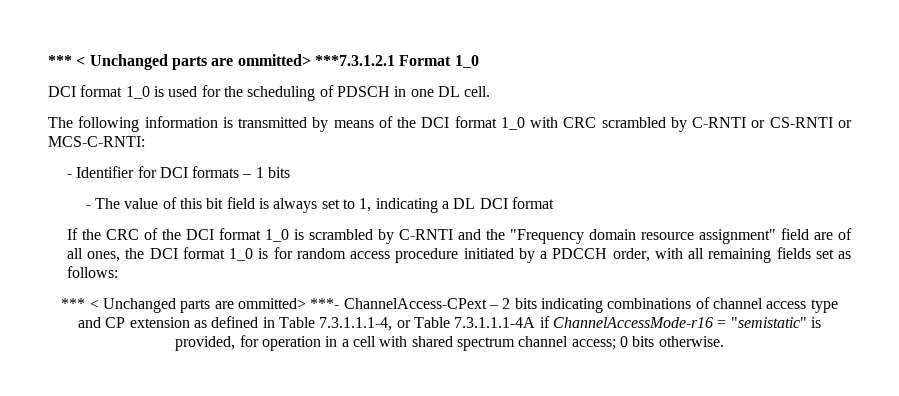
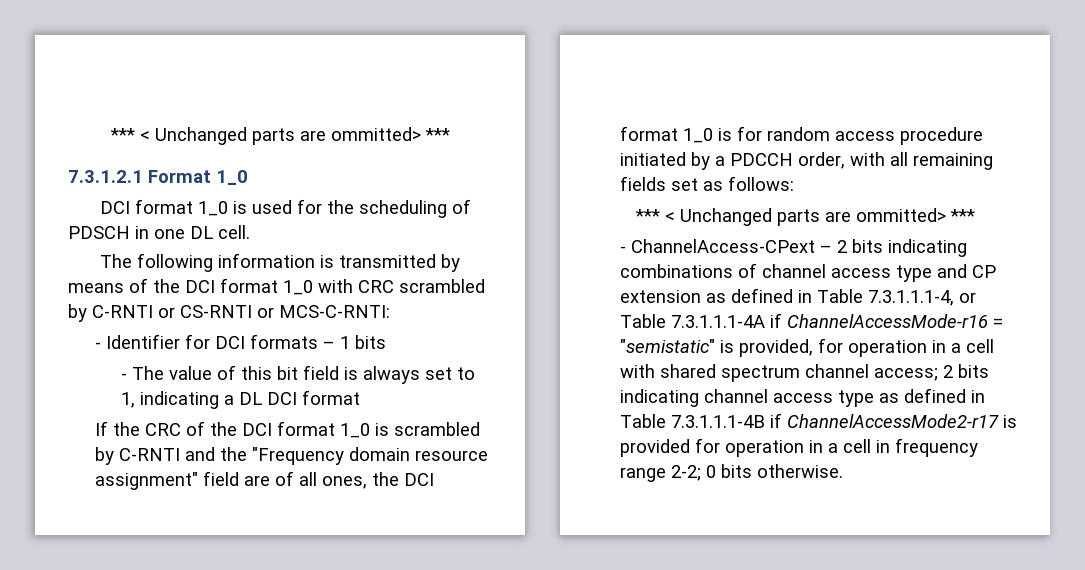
[48,54,395,70] *** < Unchanged parts are ommitted> ***7.3.1.2.1 -> [109,127,450,145] [68,170,143,183] *** < Unchanged parts are ommitted> *** // 7.3.1.2.1
[310,298,340,309] ***- -> [949,209,975,222] [619,246,626,253] *** // -
(616, 344) none -> [942,364,989,378] [619,388,985,407] [619,413,1017,428] [619,438,978,457] [619,465,701,482] 2 bits indicating channel access type as defined in Table 7.3.1.1.1-4B if ChannelAccessMode2-r17 is provided for operation in a cell in frequency range 2-2;

